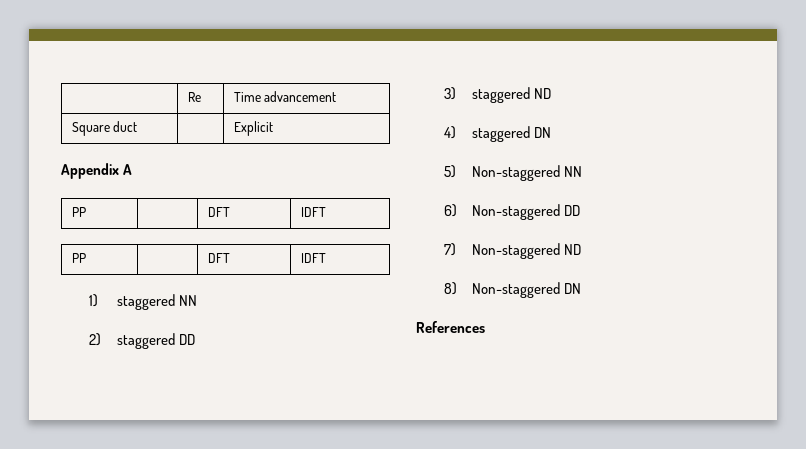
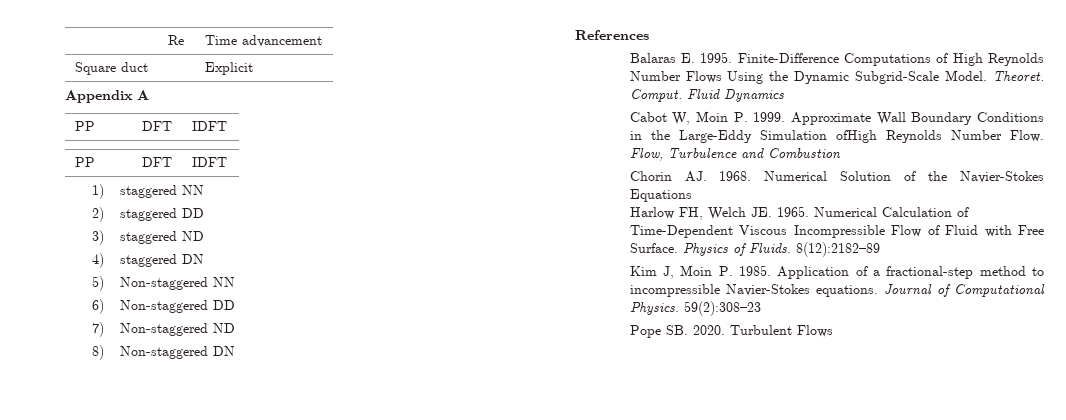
(485, 327) none -> [629,52,1044,66] [629,70,1044,84] [629,89,784,102] [629,111,1044,125] [629,130,1044,143] [629,148,841,161] [629,171,1044,183] [629,189,692,202] [629,206,969,220] [629,225,1044,238] [629,242,880,257] [629,265,1044,279] [629,284,1045,297] [629,301,761,316] [629,325,833,338] // Balaras E. 1995. Finite-Difference Computations of High Reynolds Number Flows Using the Dynamic Subgrid-Scale Model. Theoret. Comput. Fluid Dynamics // Cabot W, Moin P. 1999. Approximate Wall Boundary Conditions in the Large-Eddy Simulation ofHigh Reynolds Number Flow. Flow, Turbulence and Combustion // Chorin AJ. 1968. Numerical Solution of the Navier-Stokes Equations // Harlow FH, Welch JE. 1965. Numerical Calculation of Time-Dependent Viscous Incompressible Flow of Fluid with Free Surface. Physics of Fluids. 8(12):2182–89 // Kim J, Moin P. 1985. Application of a fractional-step method to incompressible Navier-Stokes equations. Journal of Computational Physics. 59(2):308–23 // Pope SB. 2020. Turbulent Flows

